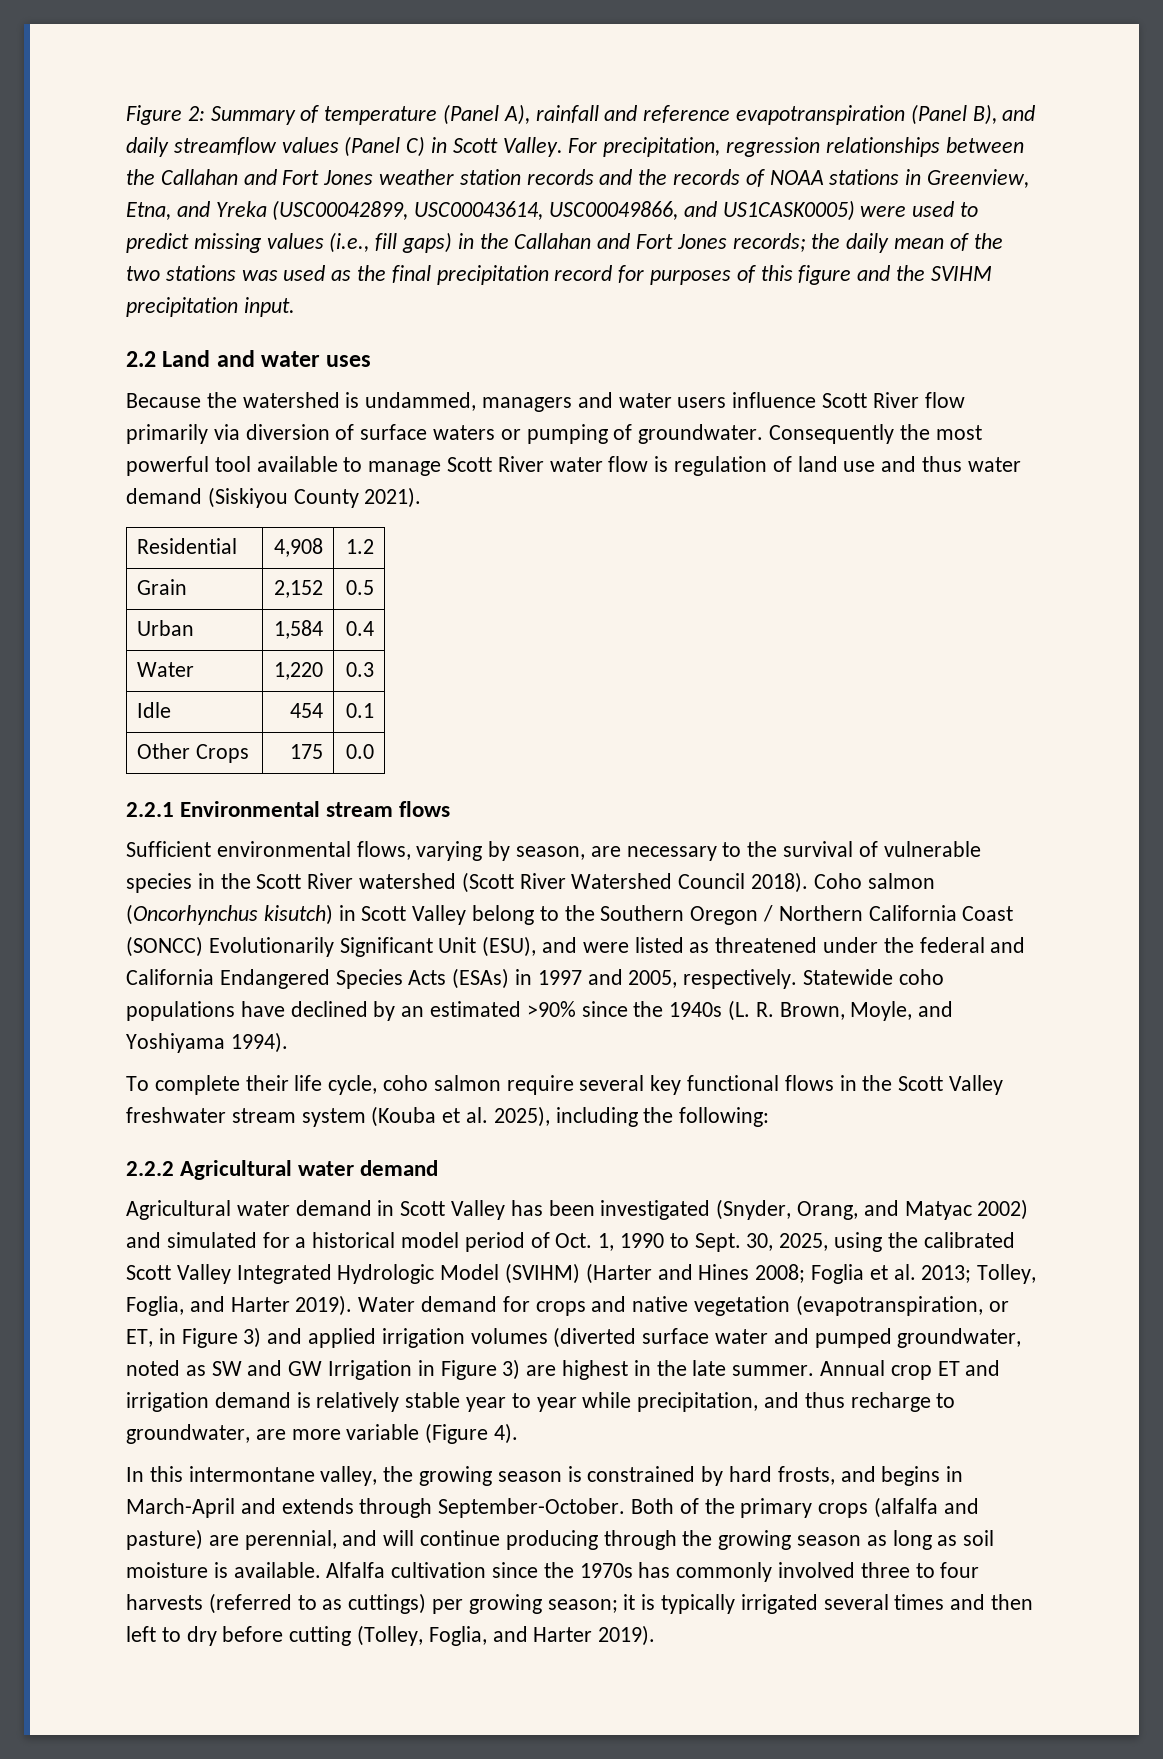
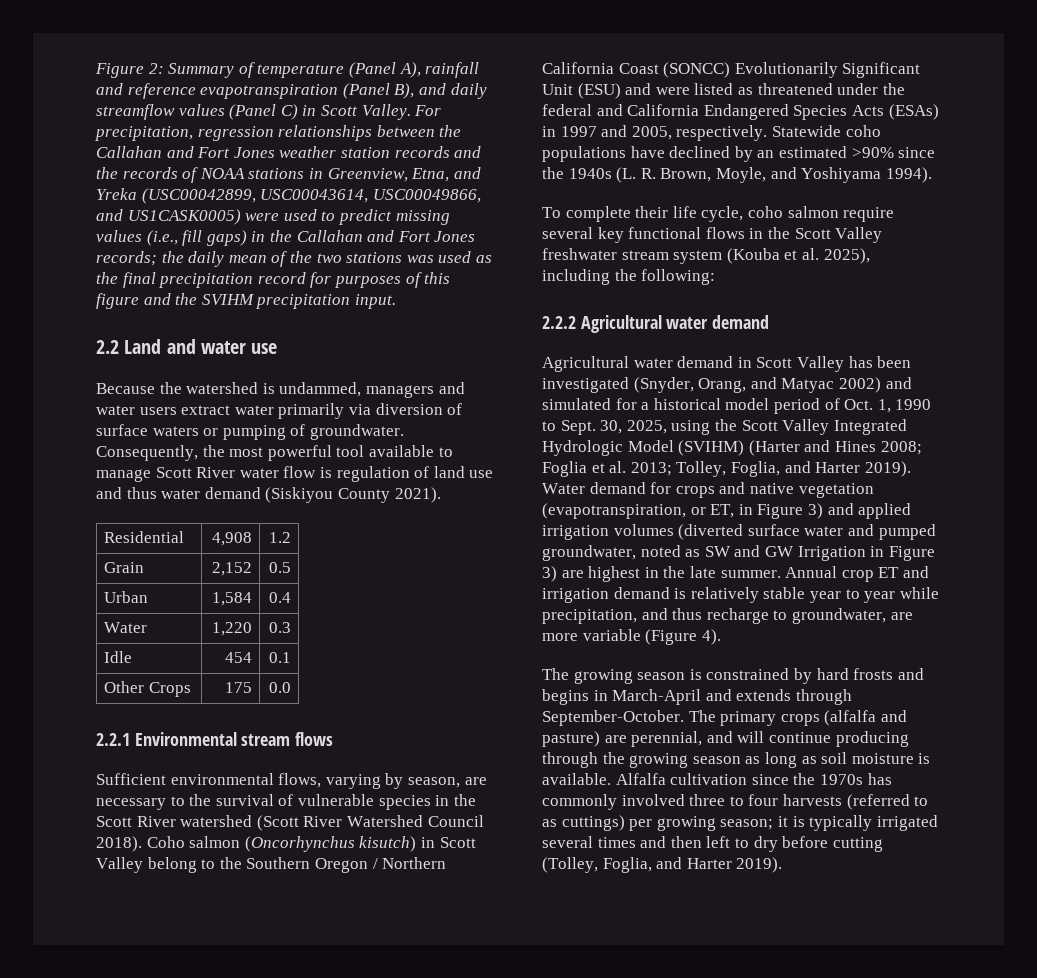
[326,355,372,367] uses -> [251,343,278,354] use
[732,392,965,408] influence Scott River flow -> [181,405,274,415] extract water
[769,424,895,444] Consequently -> [96,445,198,461] Consequently,
[482,936,537,957] (ESU), -> [577,83,621,99] (ESU)
[923,1232,1015,1248] calibrated -> (737, 425) none
[126,1466,414,1486] In this intermontane valley, the -> [542,668,569,680] The
[777,1466,835,1485] frosts, -> [853,668,894,680] frosts
[631,1498,735,1514] Both of the -> [688,710,716,722] The

